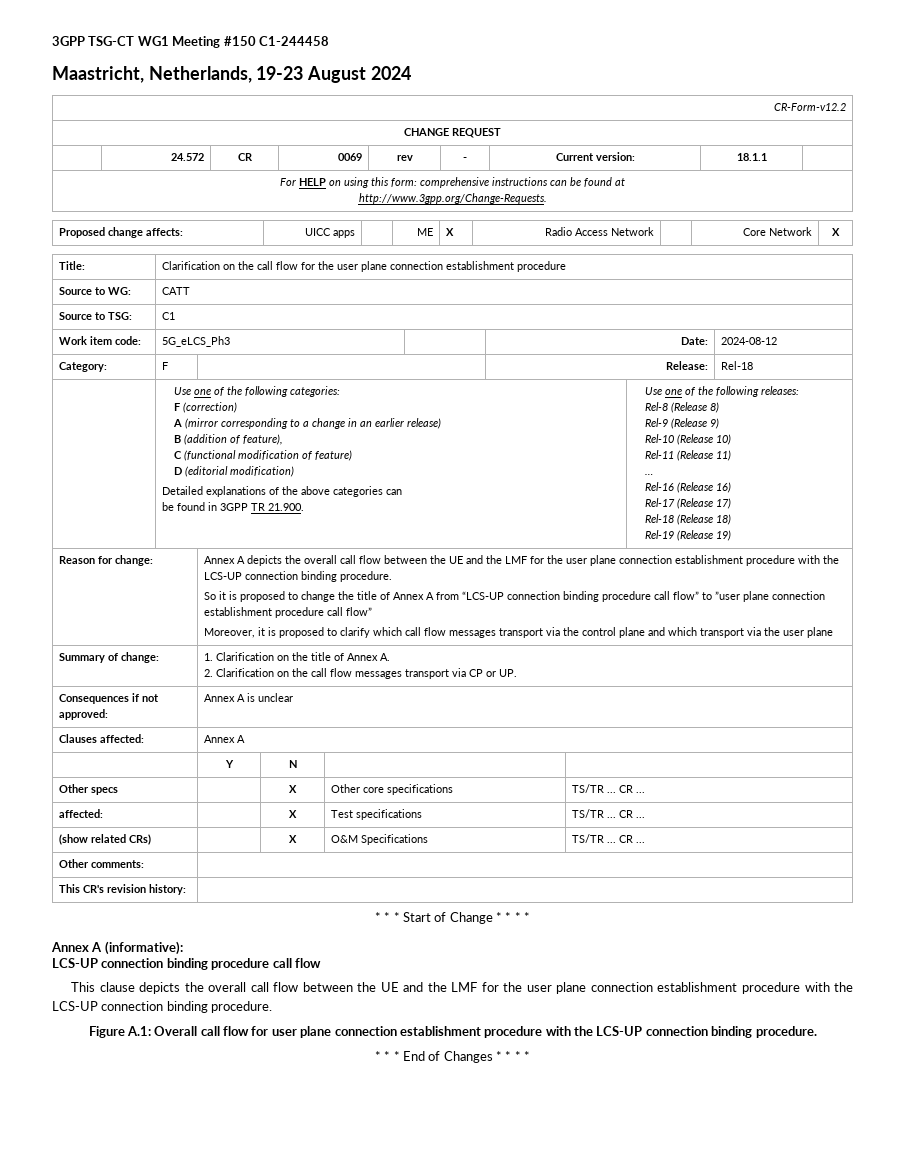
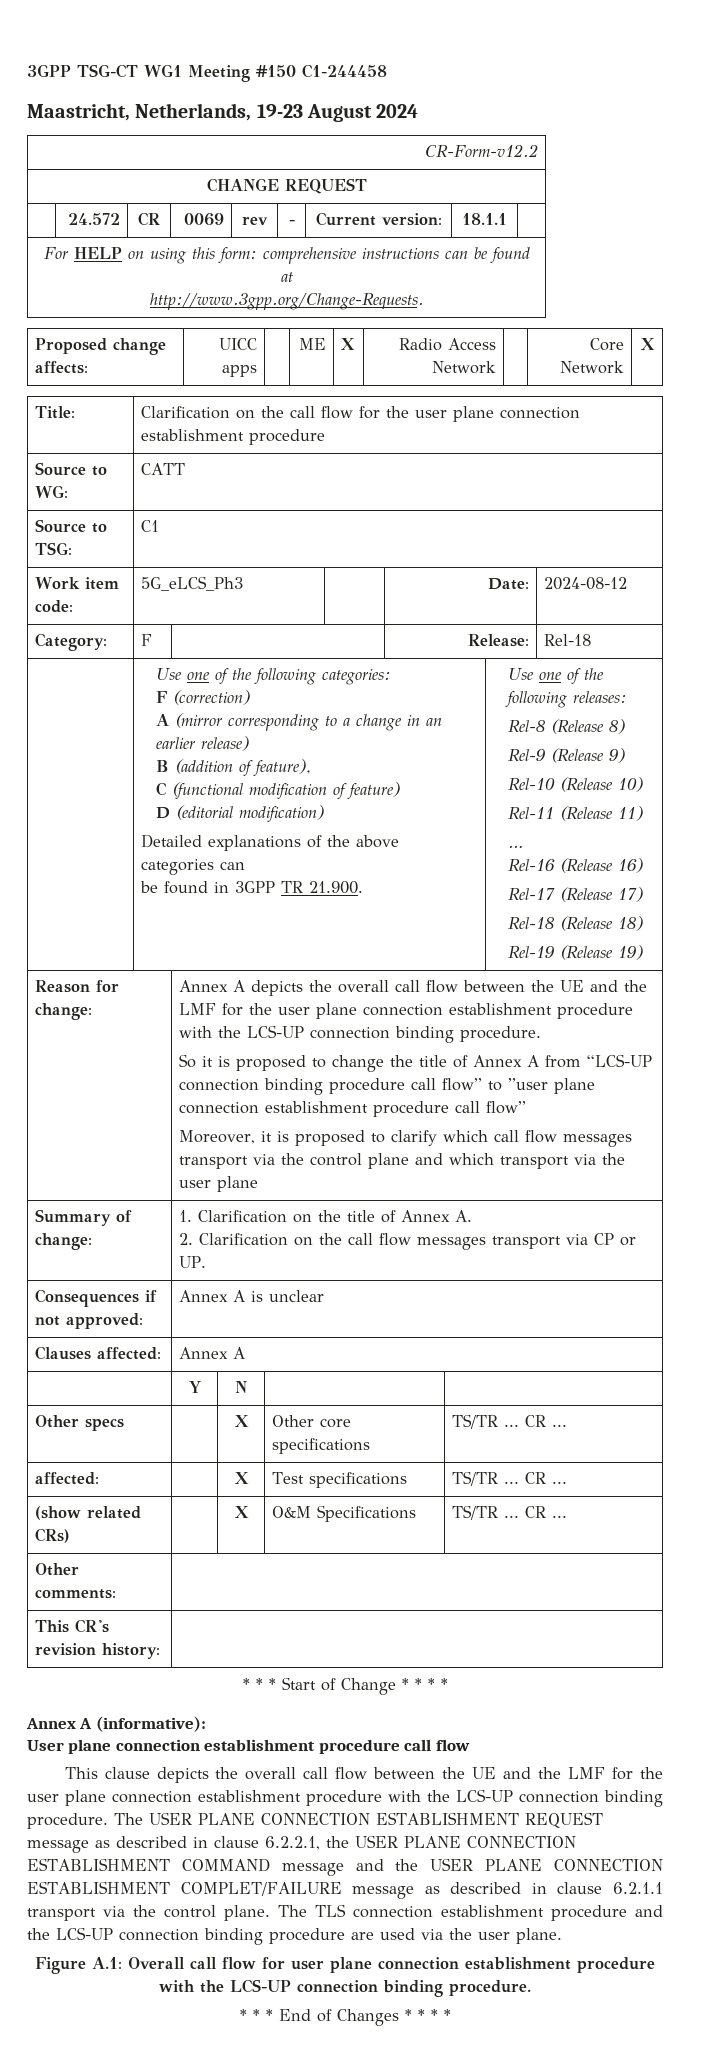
[52,958,208,970] LCS-UP connection binding -> [27,1739,316,1754] User plane connection establishment
(273, 1007) none -> [114,1812,603,1828] [27,1835,576,1853] [27,1858,663,1876] [27,1881,663,1899] [27,1904,663,1921] [27,1927,562,1945] The USER PLANE CONNECTION ESTABLISHMENT REQUEST message as described in clause 6.2.2.1, the USER PLANE CONNECTION ESTABLISHMENT COMMAND message and the USER PLANE CONNECTION ESTABLISHMENT COMPLET/FAILURE message as described in clause 6.2.1.1 transport via the control plane. The TLS connection establishment procedure and the LCS-UP connection binding procedure are used via the user plane.

